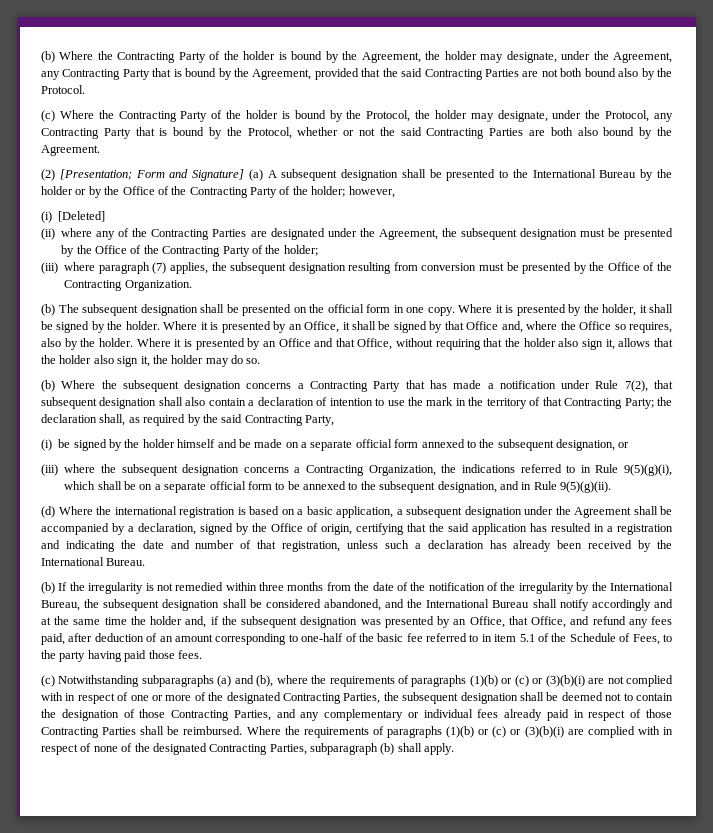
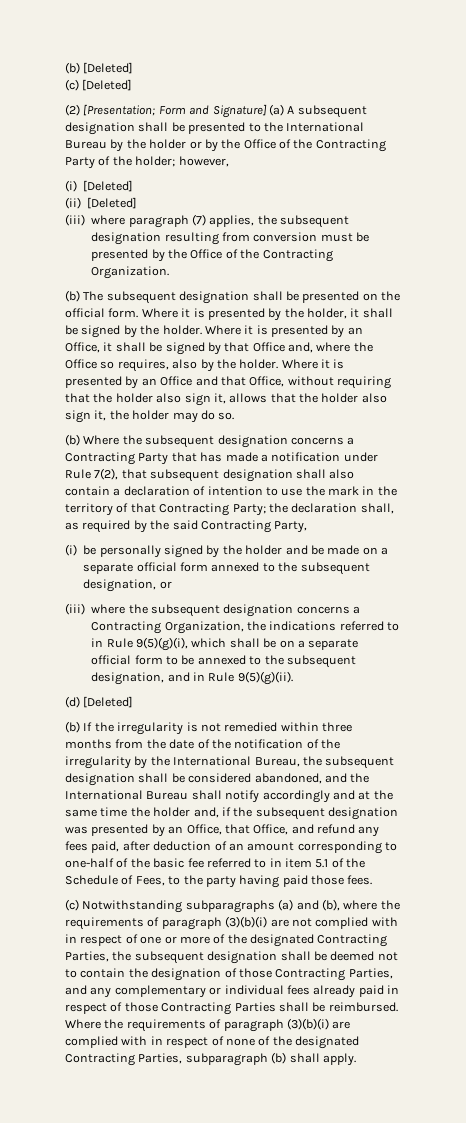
[41,51,673,63] [41,68,673,80] [41,85,85,94] [41,110,674,122] [41,127,672,139] [41,145,100,156] (b) Where the Contracting Party of the holder is bound by the Agreement, the holder may designate, under the Agreement, any Contracting Party that is bound by the Agreement, provided that the said Contracting Parties are not both bound also by the Protocol. // (c) Where the Contracting Party of the holder is bound by the Protocol, the holder may designate, under the Protocol, any Contracting Party that is bound by the Protocol, whether or not the said Contracting Parties are both also bound by the Agreement. -> [65,62,134,74] [65,79,133,91] (b) [Deleted] // (c) [Deleted]
[61,228,673,240] [61,245,318,257] where any of the Contracting Parties are designated under the Agreement, the subsequent designation must be presented by the Office of the Contracting Party of the holder; -> [87,197,138,209] [Deleted]
[366,304,455,316] form in one copy. -> [108,308,139,318] form.
(71, 443) none -> [99,545,161,558] personally
[177,439,216,448] himself -> (283, 550) none
[58,506,672,518] [41,523,673,535] [41,540,673,552] [41,557,146,566] Where the international registration is based on a basic application, a subsequent designation under the Agreement shall be accompanied by a declaration, signed by the Office of origin, certifying that the said application has resulted in a registration and indicating the date and number of that registration, unless such a declaration has already been received by the International Bureau. -> [83,696,134,708] [Deleted]
[411,675,544,687] paragraphs (1)(b) or (c) or -> [161,917,222,930] paragraph
[386,726,522,738] paragraphs (1)(b) or (c) or -> [223,1019,284,1032] paragraph

